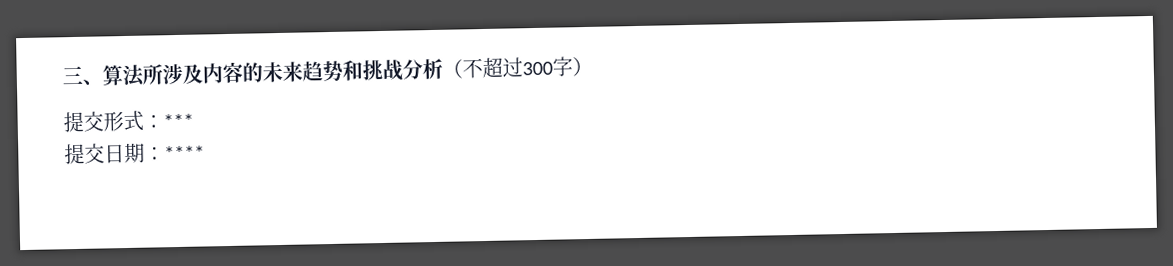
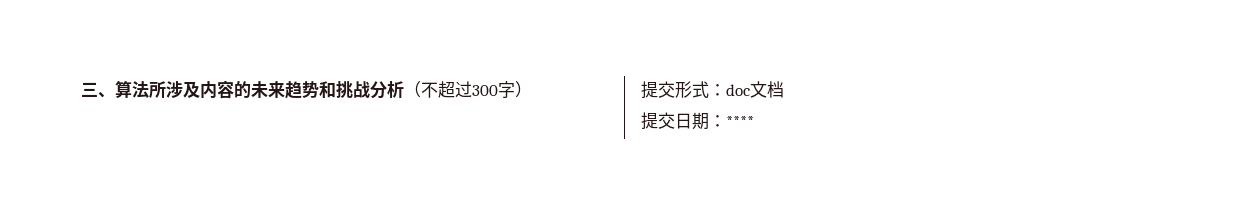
[163,113,194,129] *** -> [726,81,784,98] doc文档

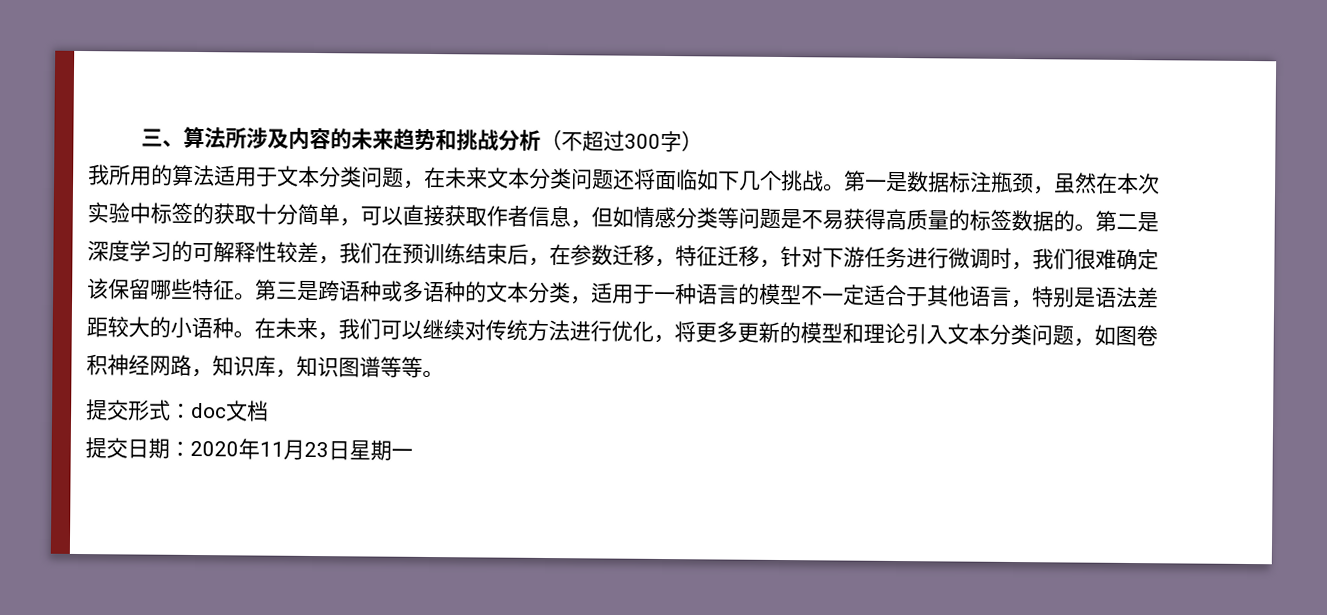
(532, 89) none -> [88,164,1160,195] [87,202,1159,233] [87,240,1159,271] [87,278,1159,309] [86,316,1158,347] [86,354,444,379] // 我所用的算法适用于文本分类问题，在未来文本分类问题还将面临如下几个挑战。第一是数据标注瓶颈，虽然在本次实验中标签的获取十分简单，可以直接获取作者信息，但如情感分类等问题是不易获得高质量的标签数据的。第二是深度学习的可解释性较差，我们在预训练结束后，在参数迁移，特征迁移，针对下游任务进行微调时，我们很难确定该保留哪些特征。第三是跨语种或多语种的文本分类，适用于一种语言的模型不一定适合于其他语言，特别是语法差距较大的小语种。在未来，我们可以继续对传统方法进行优化，将更多更新的模型和理论引入文本分类问题，如图卷积神经网路，知识库，知识图谱等等。
[726,116,754,127] **** -> [190,438,413,461] 2020年11月23日星期一

